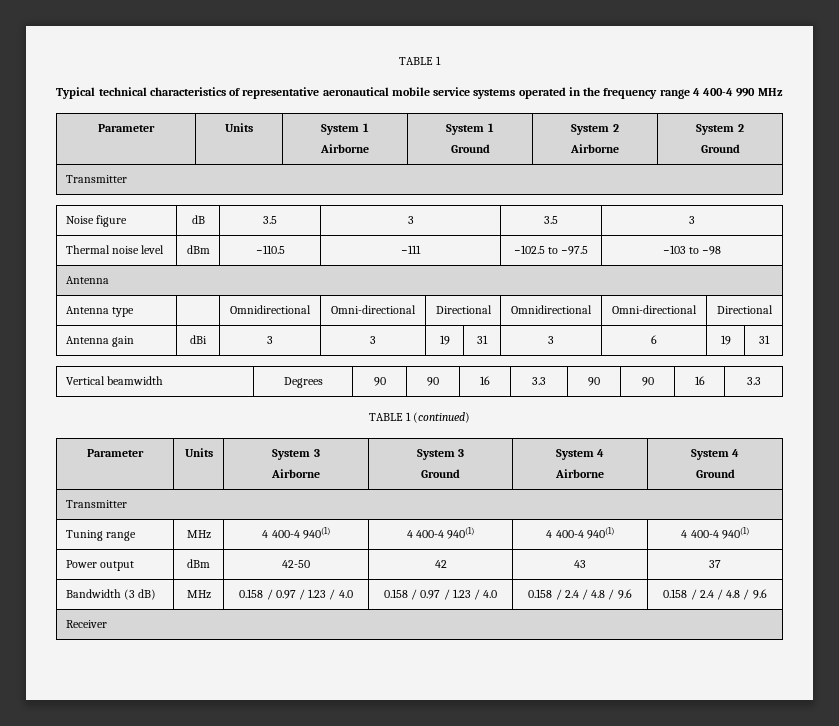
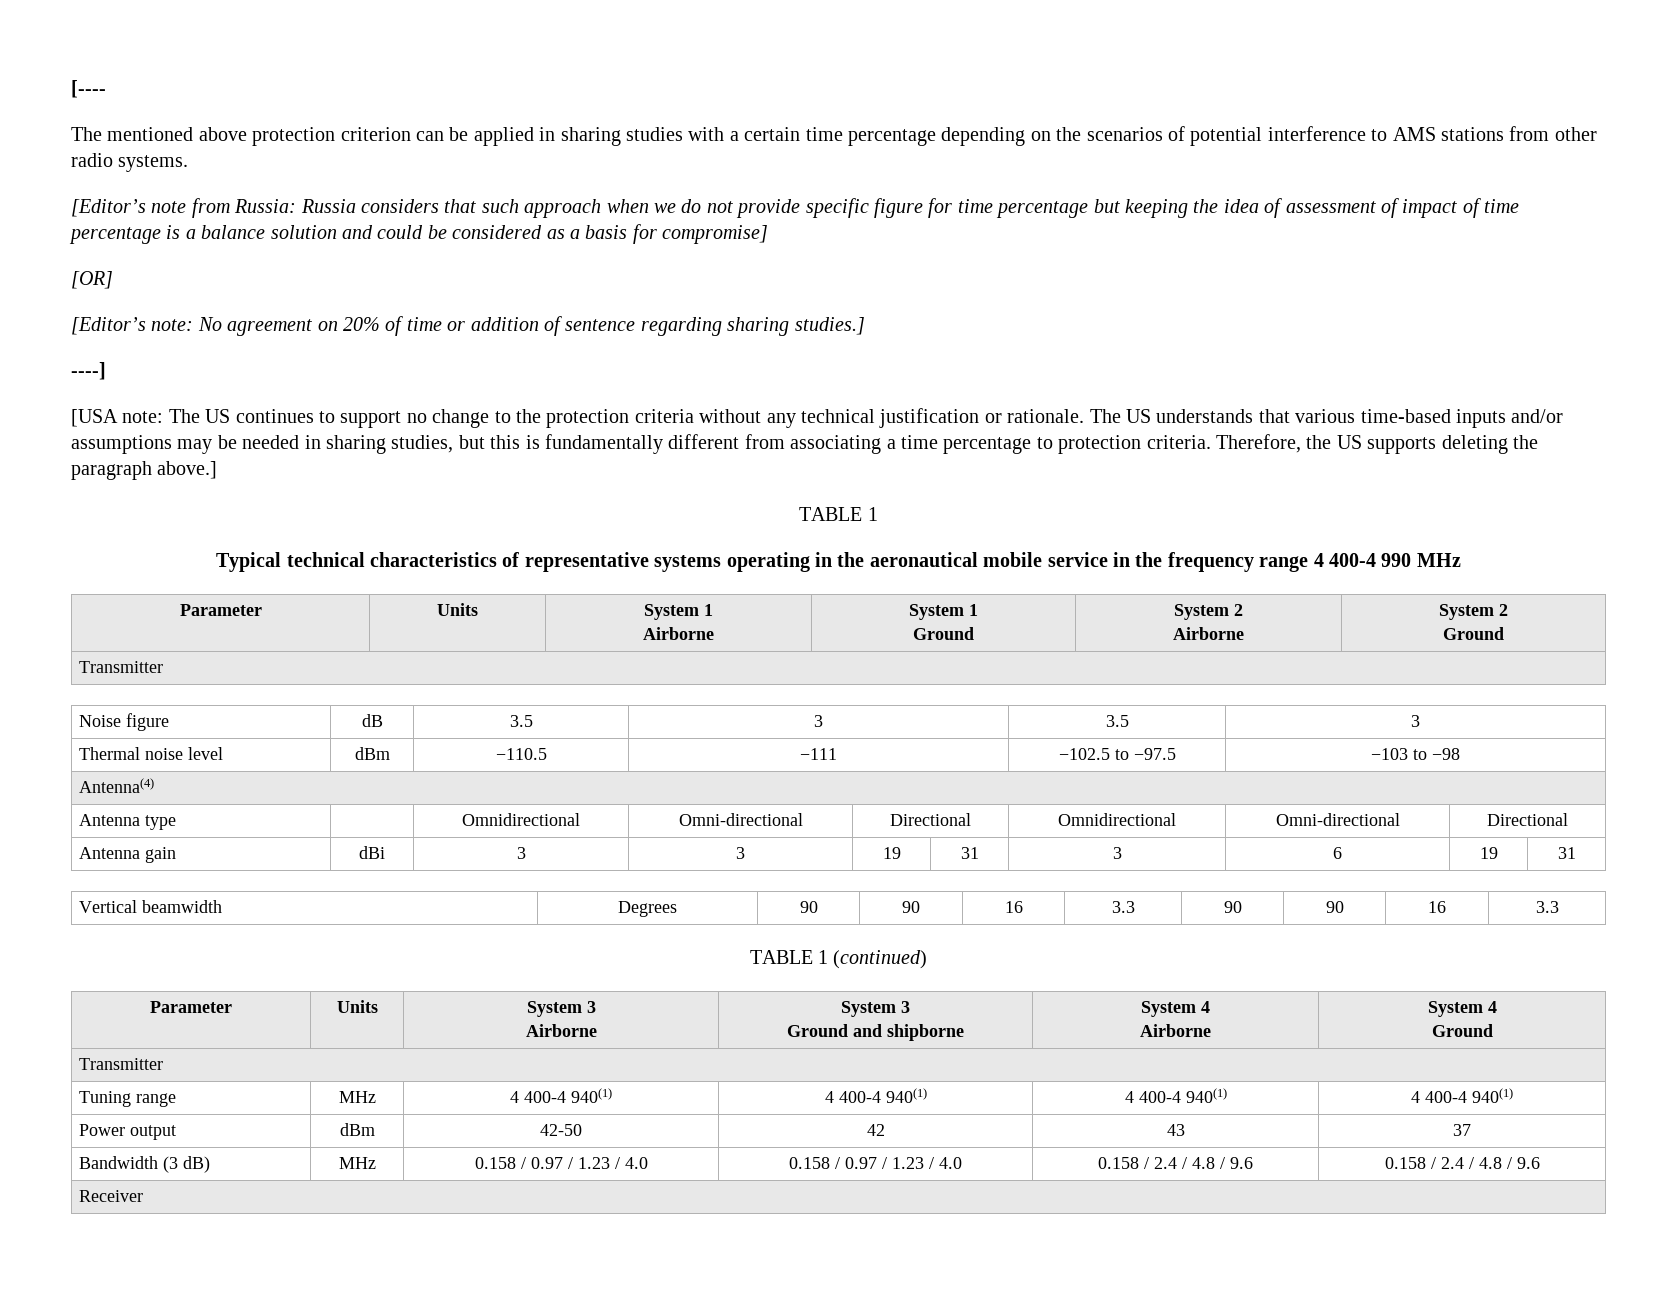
(399, 61) none -> [71,80,106,98] [71,126,1597,146] [71,153,189,172] [71,198,1520,218] [69,224,769,244] [71,271,113,289] [71,316,865,336] [71,362,106,380] [71,408,1564,428] [71,434,1539,454] [71,461,218,480] [---- // The mentioned above protection criterion can be applied in sharing studies with a certain time percentage depending on the scenarios of potential interference to AMS stations from other radio systems. // [Editor’s note from Russia: Russia considers that such approach when we do not provide specific figure for time percentage but keeping the idea of assessment of impact of time percentage is a balance solution and could be considered as a basis for compromise] // [OR] // [Editor’s note: No agreement on 20% of time or addition of sentence regarding sharing studies.] // ----] // [USA note: The US continues to support no change to the protection criteria without any technical justification or rationale. The US understands that various time-based inputs and/or assumptions may be needed in sharing studies, but this is fundamentally different from associating a time percentage to protection criteria. Therefore, the US supports deleting the paragraph above.] //
(320, 93) none -> [654,552,865,572] systems operating in the
[473,87,566,99] systems operated -> (1108, 559) none
[65,276,109,284] Antenna -> [79,778,155,793] Antenna(4)
(460, 473) none -> [853,1024,964,1041] and shipborne

